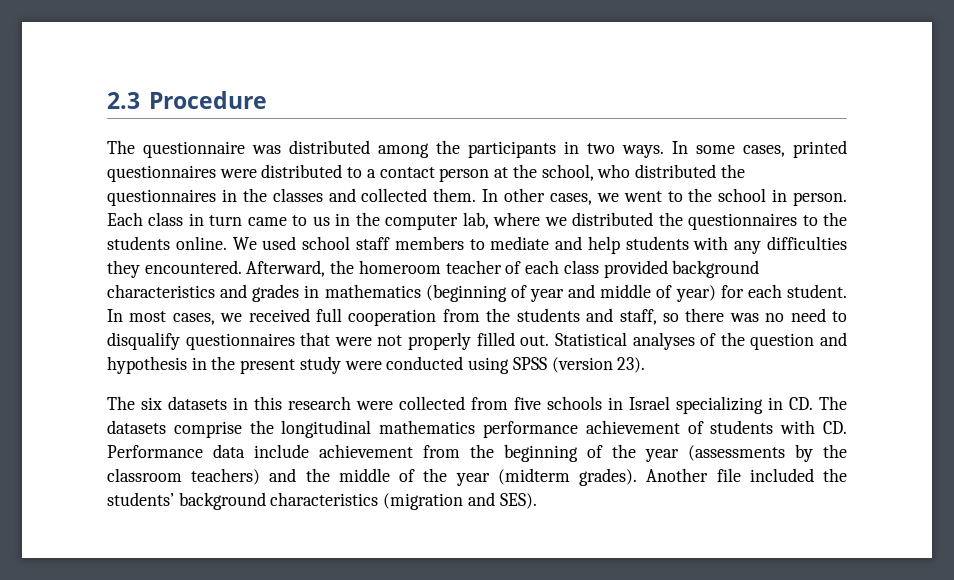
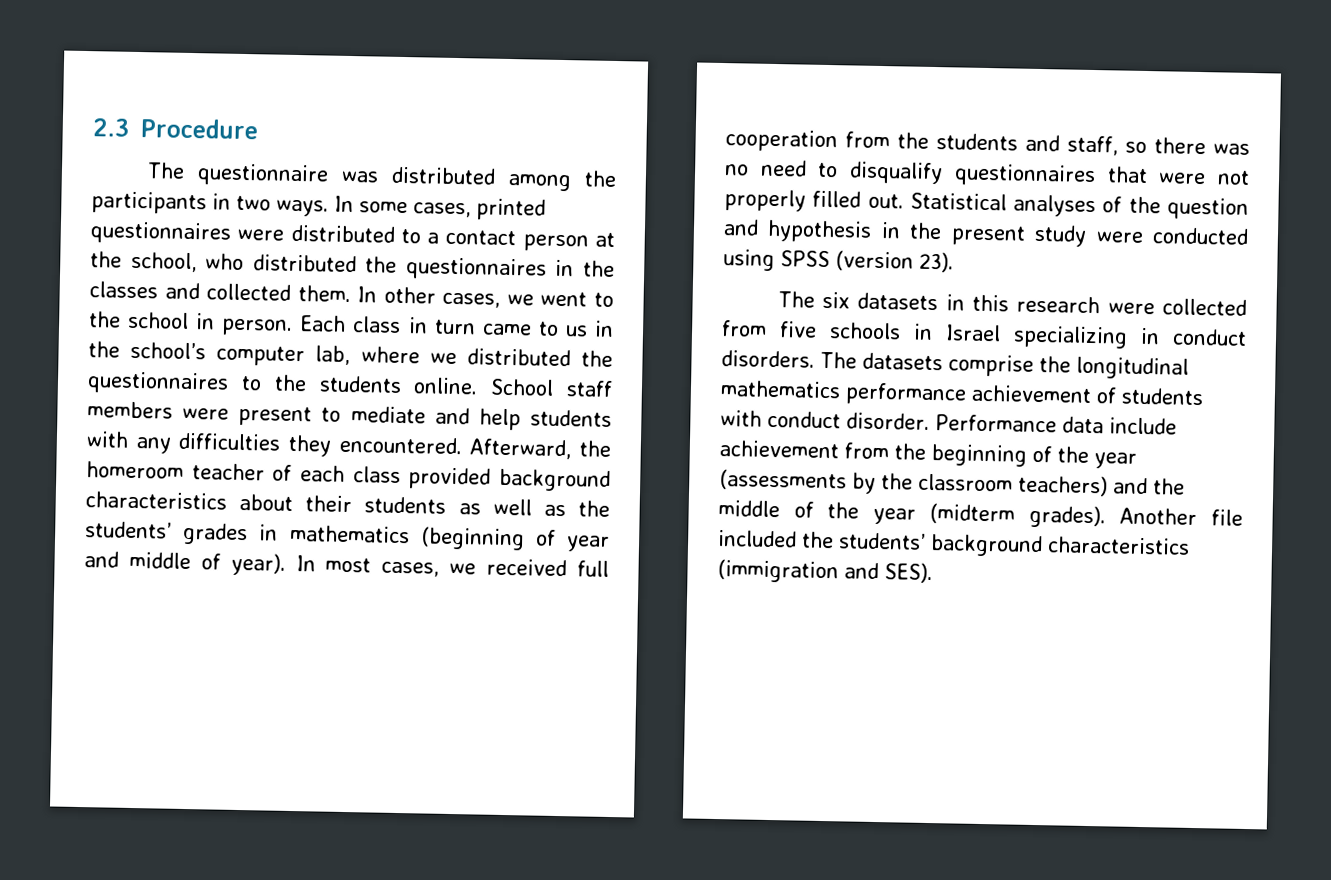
(380, 219) none -> [130,341,207,360] school’s
[232,236,464,250] We used school staff members -> [490,378,613,397] [87,401,313,427] School staff members were present
[220,284,248,298] and -> [239,493,611,517] [85,521,172,539] about their students as well as the students’
[675,284,847,302] year) for each student. -> [230,552,286,576] year).
[789,397,813,410] CD. -> [1172,328,1247,346] [721,350,815,368] conduct disorders.
[822,421,847,434] CD. -> [767,410,930,430] conduct disorder.
[383,493,464,510] (migration -> [717,559,839,584] (immigration

